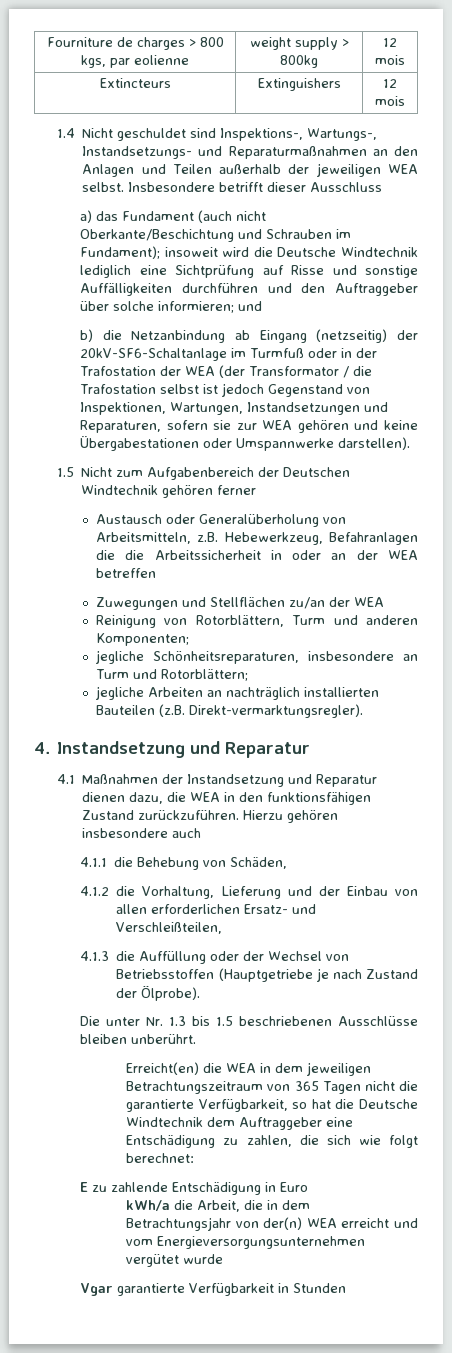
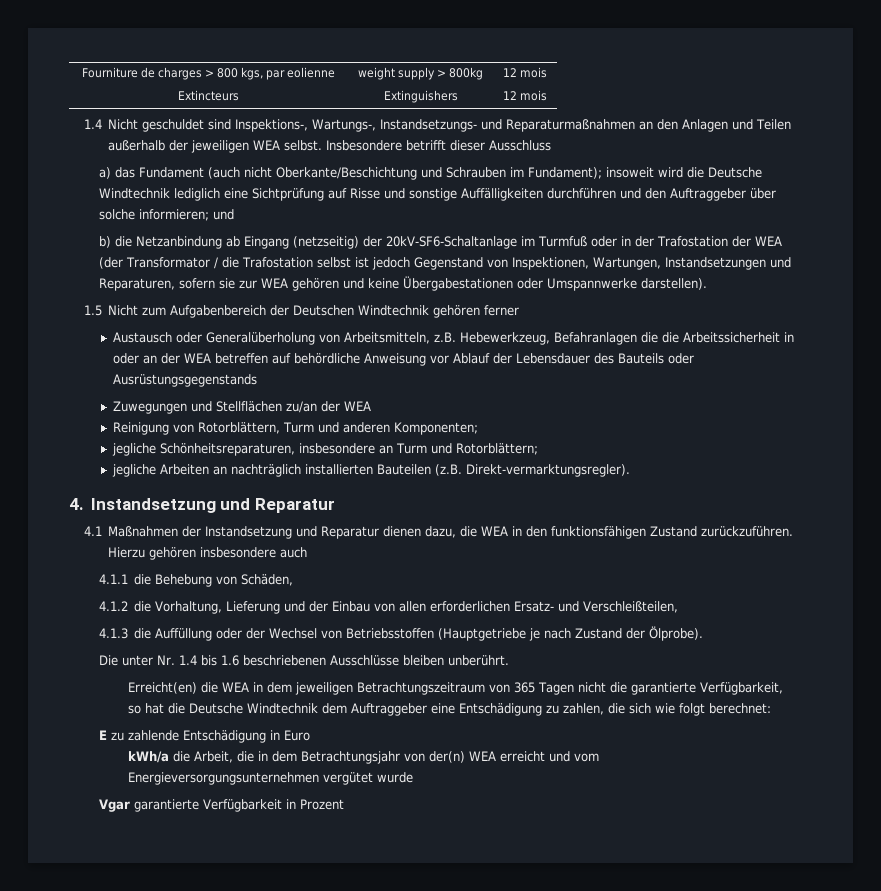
(157, 573) none -> [271,353,694,366] [112,374,257,387] auf behördliche Anweisung vor Ablauf der Lebensdauer des Bauteils oder Ausrüstungsgegenstands
[169,1016,234,1026] 1.3 bis 1.5 -> [178,655,239,666] 1.4 bis 1.6
[293,1283,347,1293] Stunden -> [299,799,344,810] Prozent

